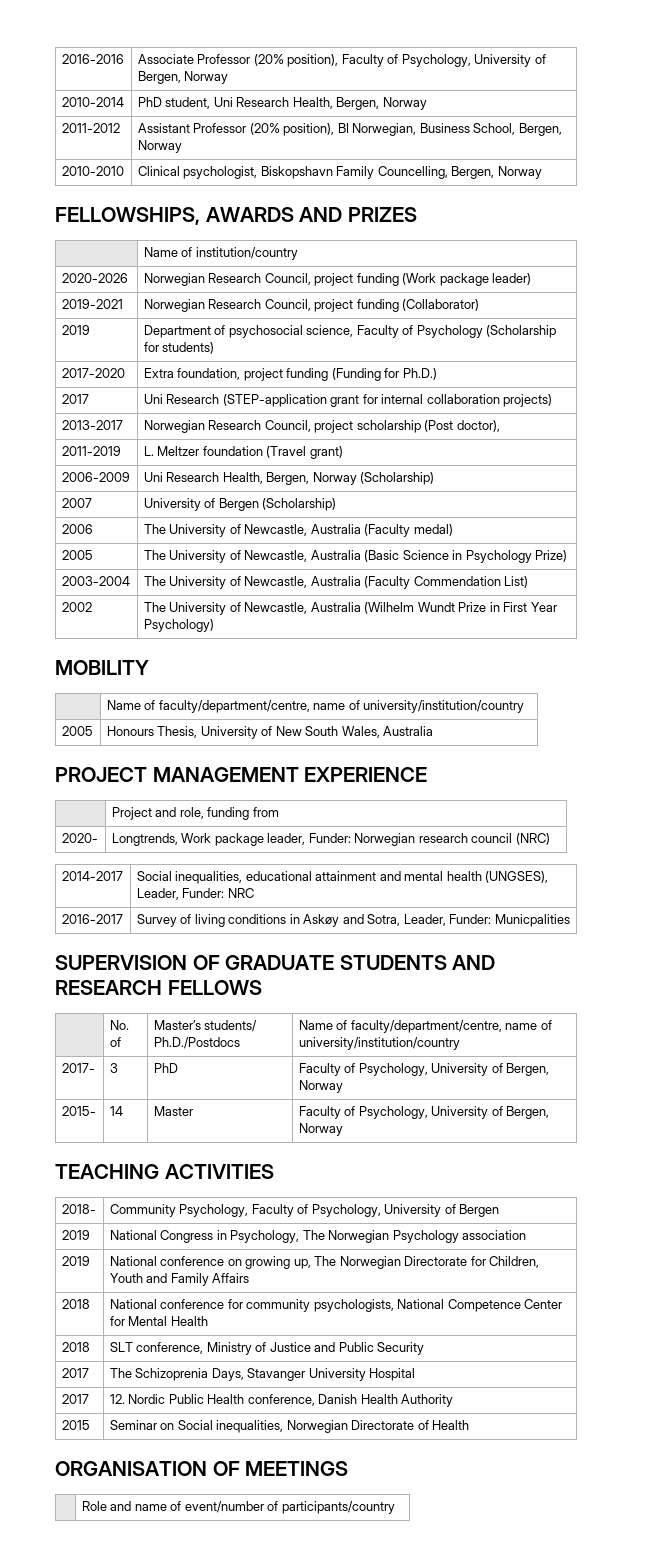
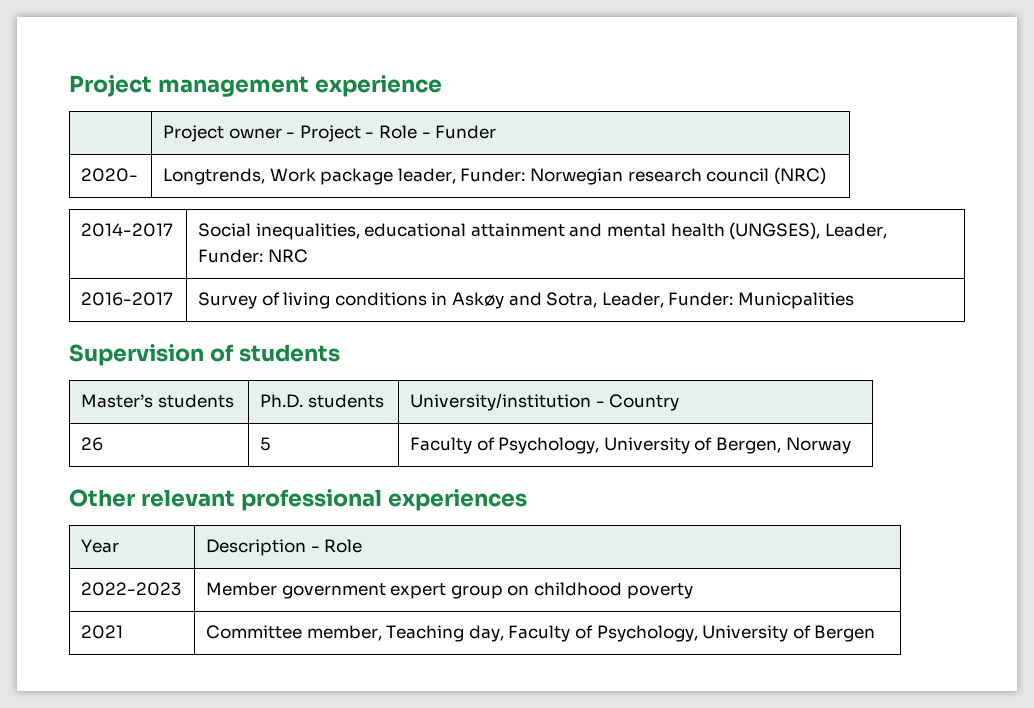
[61,54,124,64] [137,54,546,67] [137,71,229,84] [61,97,124,107] [137,97,427,110] [61,123,120,133] [137,123,562,136] [137,140,182,153] [61,166,124,176] [137,166,542,179] [55,207,417,225] [143,247,298,260] [61,273,128,283] [143,273,532,286] [61,299,123,309] [143,299,480,312] [61,325,90,335] [143,325,557,338] [143,342,215,354] [61,368,125,378] [143,368,437,381] [61,394,89,404] [143,394,553,407] [61,420,123,430] [143,420,500,433] [61,446,121,456] [143,446,343,459] [61,472,130,482] [143,472,435,485] [61,498,92,508] [143,498,337,511] [61,524,93,534] [143,524,453,537] [61,550,93,560] [143,550,568,563] [61,576,130,586] [143,576,529,589] [61,602,92,612] [143,602,557,615] [143,619,214,632] [55,660,149,675] [106,700,525,713] [61,726,93,736] [106,726,434,739] [55,767,428,782] [111,807,279,820] 2016-2016 | Associate Professor (20% position), Faculty of Psychology, University of Bergen, Norway // 2010-2014 | PhD student, Uni Research Health, Bergen, Norway // 2011-2012 | Assistant Professor (20% position), BI Norwegian, Business School, Bergen, Norway // 2010-2010 | Clinical psychologist, Biskopshavn Family Councelling, Bergen, Norway // FELLOWSHIPS, AWARDS AND PRIZES // | Name of institution/country // 2020-2026 | Norwegian Research Council, project funding (Work package leader) // 2019-2021 | Norwegian Research Council, project funding (Collaborator) // 2019 | Department of psychosocial science, Faculty of Psychology (Scholarship for students) // 2017-2020 | Extra foundation, project funding (Funding for Ph.D.) // 2017 | Uni Research (STEP-application grant for internal collaboration projects) // 2013-2017 | Norwegian Research Council, project scholarship (Post doctor), // 2011-2019 | L. Meltzer foundation (Travel grant) // 2006-2009 | Uni Research Health, Bergen, Norway (Scholarship) // 2007 | University of Bergen (Scholarship) // 2006 | The University of Newcastle, Australia (Faculty medal) // 2005 | The University of Newcastle, Australia (Basic Science in Psychology Prize) // 2003-2004 | The University of Newcastle, Australia (Faculty Commendation List) // 2002 | The University of Newcastle, Australia (Wilhelm Wundt Prize in First Year Psychology) // MOBILITY // | Name of faculty/department/centre, name of university/institution/country // 2005 | Honours Thesis, University of New South Wales, Australia // PROJECT MANAGEMENT EXPERIENCE // | Project and role, funding from -> [69,75,442,97] [163,125,497,142] Project management experience // | Project owner - Project - Role - Funder
[55,955,496,970] [55,980,262,995] [109,1020,129,1030] [109,1037,121,1047] [153,1020,258,1032] [153,1037,240,1049] [298,1020,552,1033] [298,1037,460,1050] [61,1063,95,1073] [109,1063,118,1073] [153,1063,178,1073] [298,1063,550,1076] [298,1080,343,1093] [61,1106,96,1116] [109,1106,123,1116] [153,1106,193,1116] [298,1106,550,1119] [298,1123,343,1136] [55,1164,274,1179] [61,1204,96,1214] [109,1204,249,1217] SUPERVISION OF GRADUATE STUDENTS AND RESEARCH FELLOWS // | No. of | Master’s students/ Ph.D./Postdocs | Name of faculty/department/centre, name of university/institution/country // 2017- | 3 | PhD | Faculty of Psychology, University of Bergen, Norway // 2015- | 14 | Master | Faculty of Psychology, University of Bergen, Norway // TEACHING ACTIVITIES // 2018- | Community Psychology, -> [69,344,340,366] [81,394,234,408] [260,394,384,408] [410,393,680,411] [81,437,104,451] [260,437,272,451] [410,437,851,454] [69,489,527,511] [81,539,120,553] [206,539,363,556] [81,582,182,596] [206,582,693,599] [81,625,124,639] [206,625,504,642] Supervision of students // Master’s students | Ph.D. students | University/institution - Country // 26 | 5 | Faculty of Psychology, University of Bergen, Norway // Other relevant professional experiences // Year | Description - Role // 2022-2023 | Member government expert group on childhood poverty // 2021 | Committee member, Teaching day,
[61,1230,90,1240] [109,1230,527,1243] [61,1256,90,1266] [109,1256,540,1269] [109,1273,250,1286] [61,1299,90,1309] [109,1299,563,1312] [109,1316,208,1326] [61,1342,90,1352] [109,1342,425,1355] [61,1368,89,1378] [109,1368,416,1381] [61,1394,89,1404] [109,1394,454,1407] [61,1420,90,1430] [109,1420,470,1433] [55,1461,349,1476] [81,1501,395,1514] // 2019 | National Congress in Psychology, The Norwegian Psychology association // 2019 | National conference on growing up, The Norwegian Directorate for Children, Youth and Family Affairs // 2018 | National conference for community psychologists, National Competence Center for Mental Health // 2018 | SLT conference, Ministry of Justice and Public Security // 2017 | The Schizoprenia Days, Stavanger University Hospital // 2017 | 12. Nordic Public Health conference, Danish Health Authority // 2015 | Seminar on Social inequalities, Norwegian Directorate of Health // ORGANISATION OF MEETINGS // | Role and name of event/number of participants/country -> (876, 633) none

